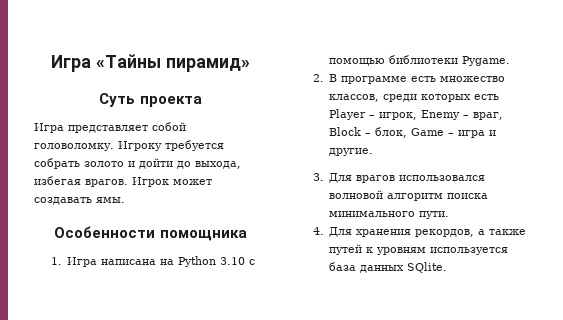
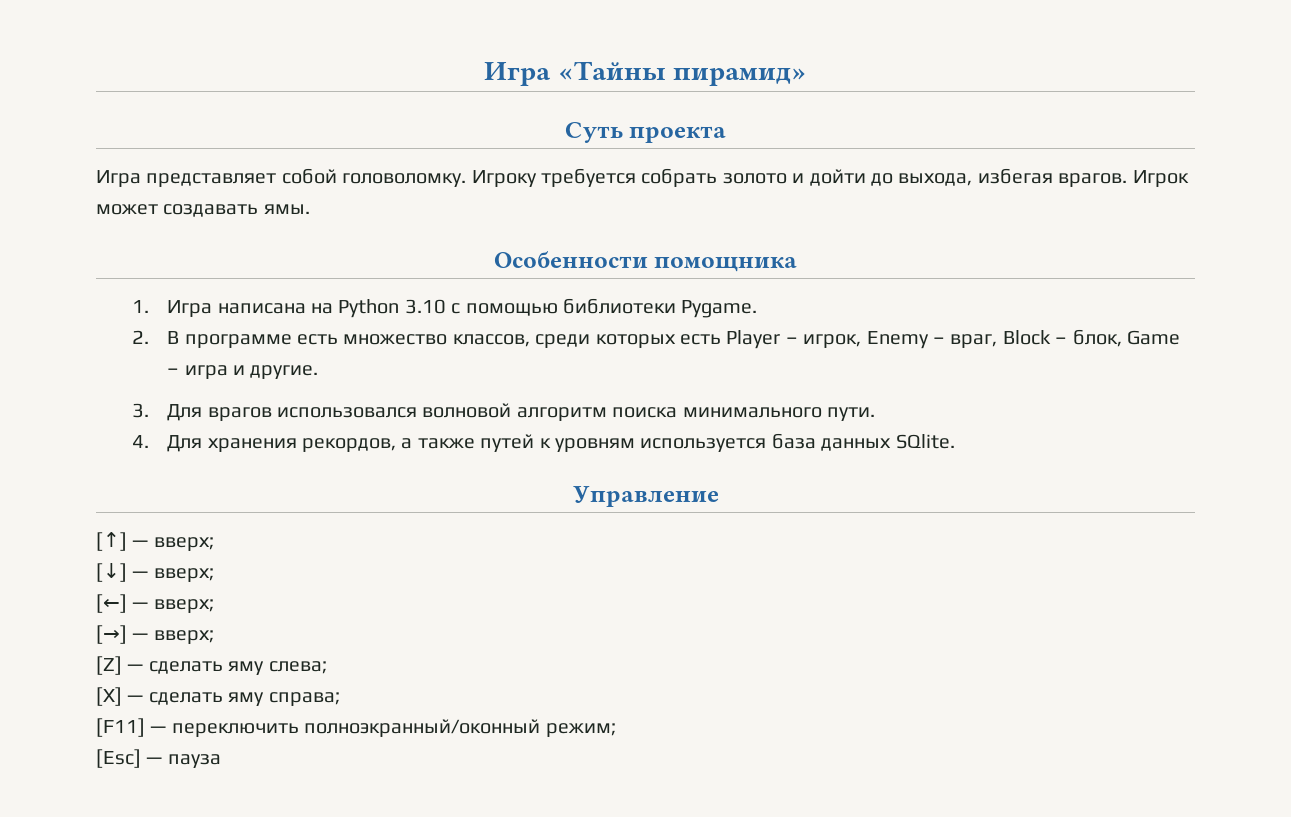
(448, 267) none -> [572,486,719,507] [96,532,214,551] [96,563,214,582] [96,594,214,613] [96,625,214,644] [96,656,327,675] [96,687,340,706] [96,718,616,737] [96,749,221,768] // Управление // [↑] — вверх; // [↓] — вверх; // [←] — вверх; // [→] — вверх; // [Z] — сделать яму слева; // [X] — сделать яму справа; // [F11] — переключить полноэкранный/оконный режим; // [Esc] — пауза

